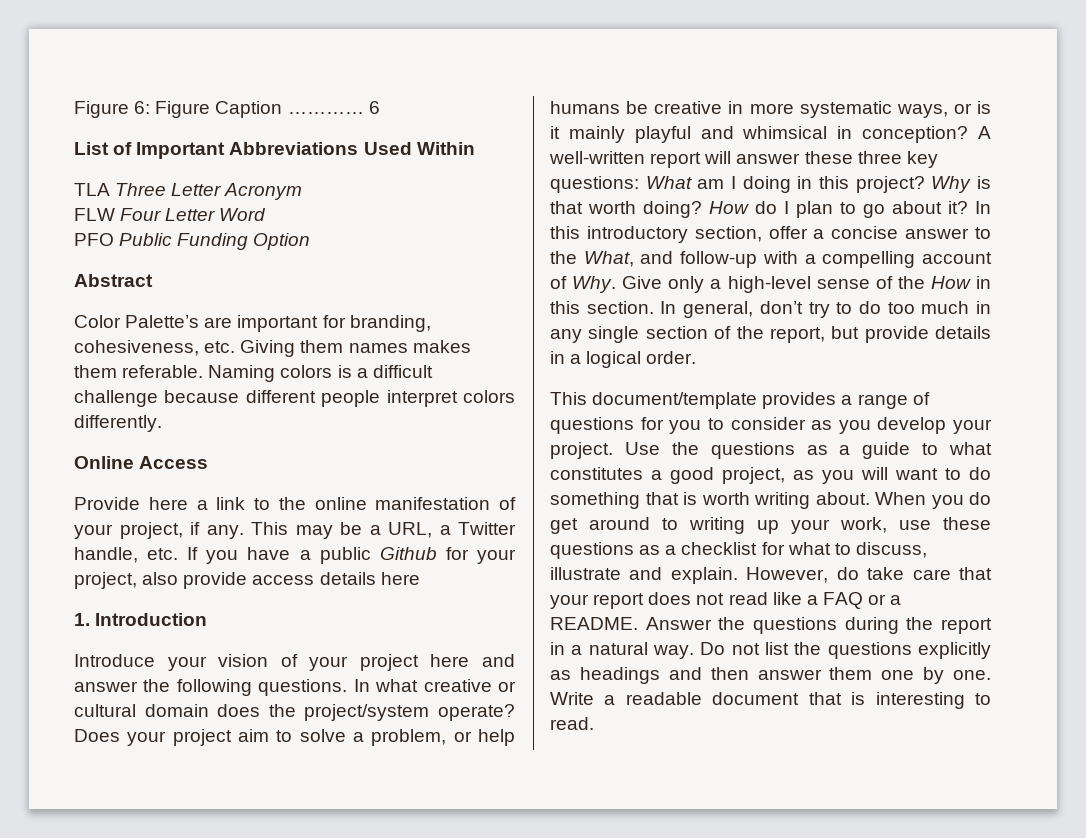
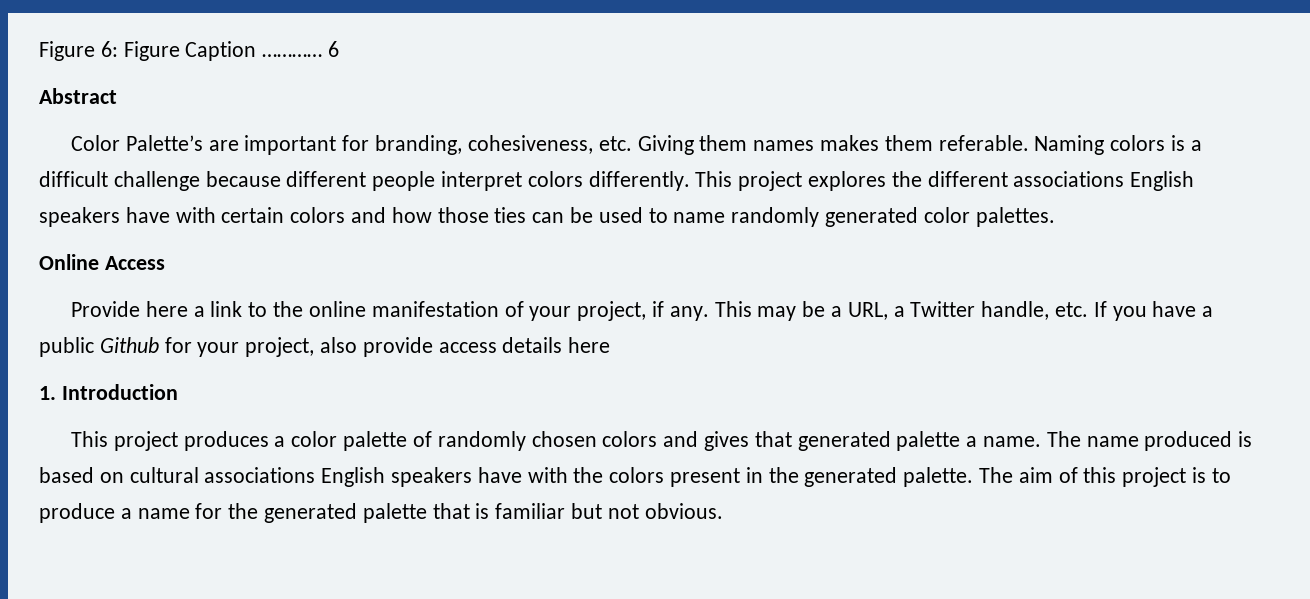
[74,142,475,159] [74,183,303,200] [74,208,267,221] [74,233,311,250] // List of Important Abbreviations Used Within // TLA Three Letter Acronym // FLW Four Letter Word // PFO Public Funding Option -> (340, 49) none
(162, 423) none -> [695,171,1195,191] [39,207,1055,227] This project explores the different associations English speakers have with certain colors and how those ties can be used to name randomly generated color palettes.
[74,654,515,671] [74,679,517,696] [74,704,515,721] [74,729,515,746] [550,101,991,118] [550,126,991,143] [549,151,938,168] [550,176,991,193] [550,201,991,218] [550,226,992,243] [550,251,992,268] [550,276,992,293] [550,301,991,318] [550,326,991,343] [550,351,697,368] [550,392,930,409] [550,417,992,434] [550,442,992,459] [550,467,991,484] [550,492,991,509] [550,517,991,534] [550,542,927,559] [550,567,992,584] [550,592,902,609] [550,617,993,634] [550,642,991,659] [550,667,991,684] [550,692,991,709] [550,717,594,730] Introduce your vision of your project here and answer the following questions. In what creative or cultural domain does the project/system operate? Does your project aim to solve a problem, or help humans be creative in more systematic ways, or is it mainly playful and whimsical in conception? A well-written report will answer these three key questions: What am I doing in this project? Why is that worth doing? How do I plan to go about it? In this introductory section, offer a concise answer to the What, and follow-up with a compelling account of Why. Give only a high-level sense of the How in this section. In general, don’t try to do too much in any single section of the report, but provide details in a logical order. // This document/template provides a range of questions for you to consider as you develop your project. Use the questions as a guide to what constitutes a good project, as you will want to do something that is worth writing about. When you do get around to writing up your work, use these questions as a checklist for what to discuss, illustrate and explain. However, do take care that your report does not read like a FAQ or a README. Answer the questions during the report in a natural way. Do not list the questions explicitly as headings and then answer them one by one. Write a readable document that is interesting to read. -> [71,431,1253,451] [39,467,1231,487] [39,503,723,523] This project produces a color palette of randomly chosen colors and gives that generated palette a name. The name produced is based on cultural associations English speakers have with the colors present in the generated palette. The aim of this project is to produce a name for the generated palette that is familiar but not obvious.

